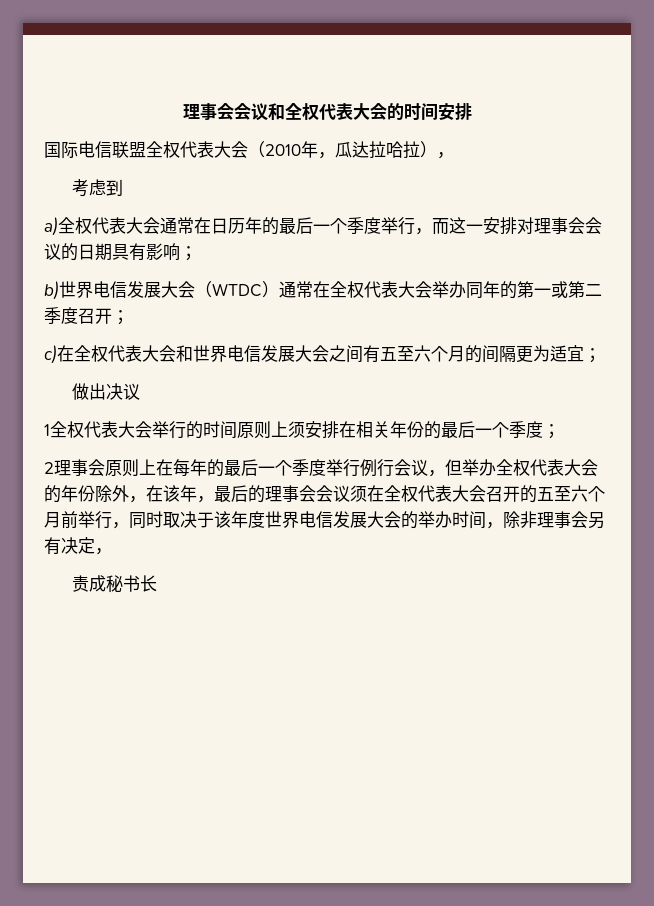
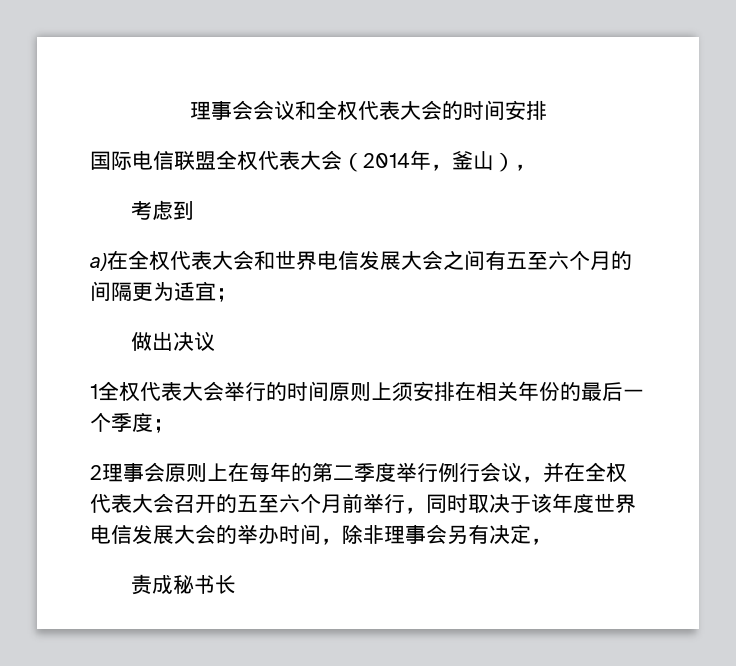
[265,141,420,159] 2010年，瓜达拉哈拉 -> [363,150,494,171] 2014年，釜山
[58,217,602,235] [44,243,197,261] [44,281,602,300] [44,307,129,325] [44,345,57,364] 全权代表大会通常在日历年的最后一个季度举行，而这一安排对理事会会议的日期具有影响； // b)世界电信发展大会（WTDC）通常在全权代表大会举办同年的第一或第二季度召开； // c) -> (107, 262) none
[224,459,292,476] 最后一个 -> [312,462,354,482] 第二
[445,459,598,476] [44,485,367,503] 但举办全权代表大会的年份除外，在该年，最后的理事会会议须 -> [543,462,564,483] 并

